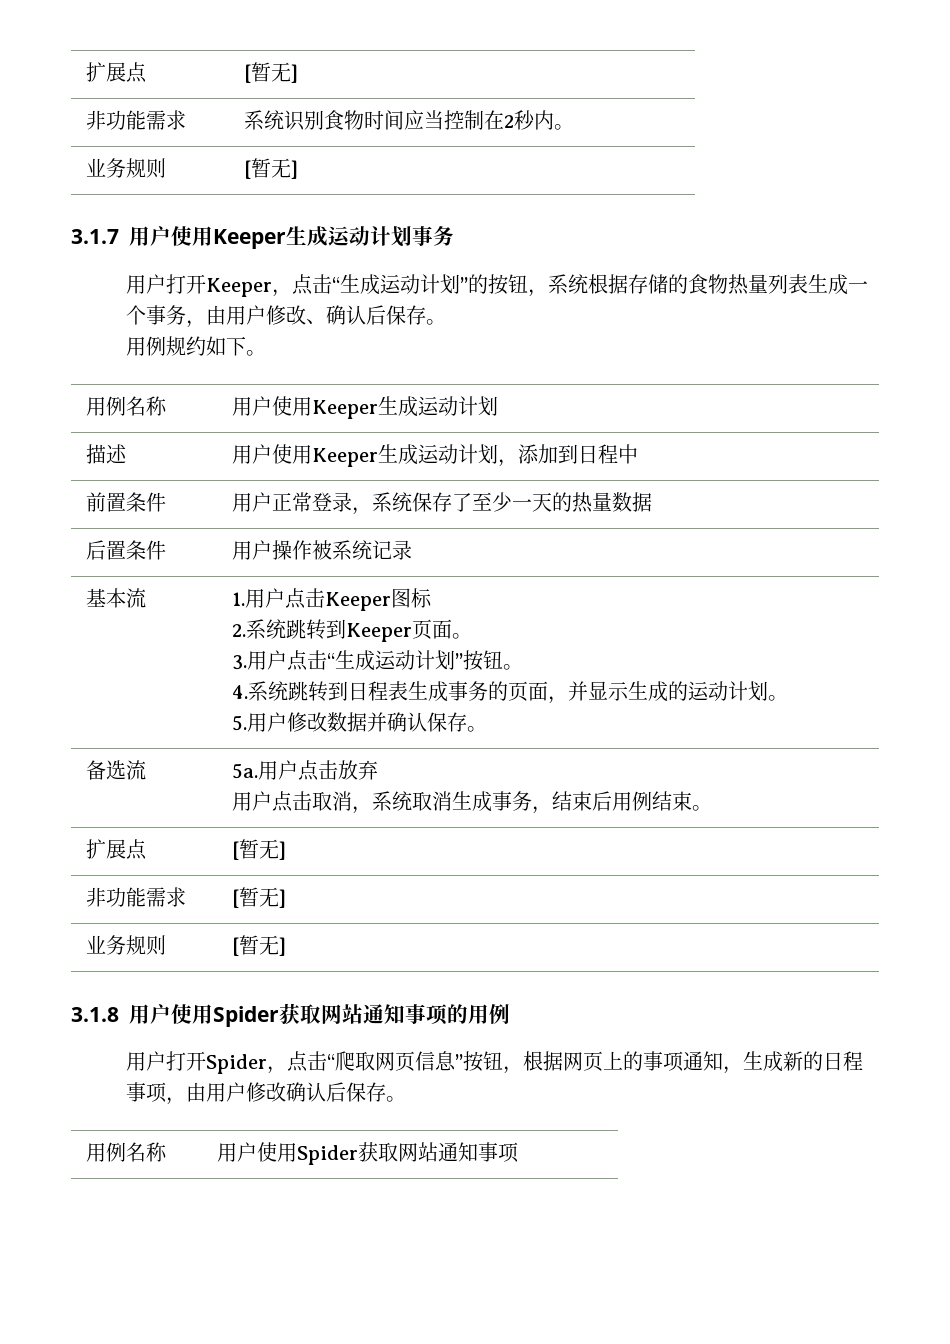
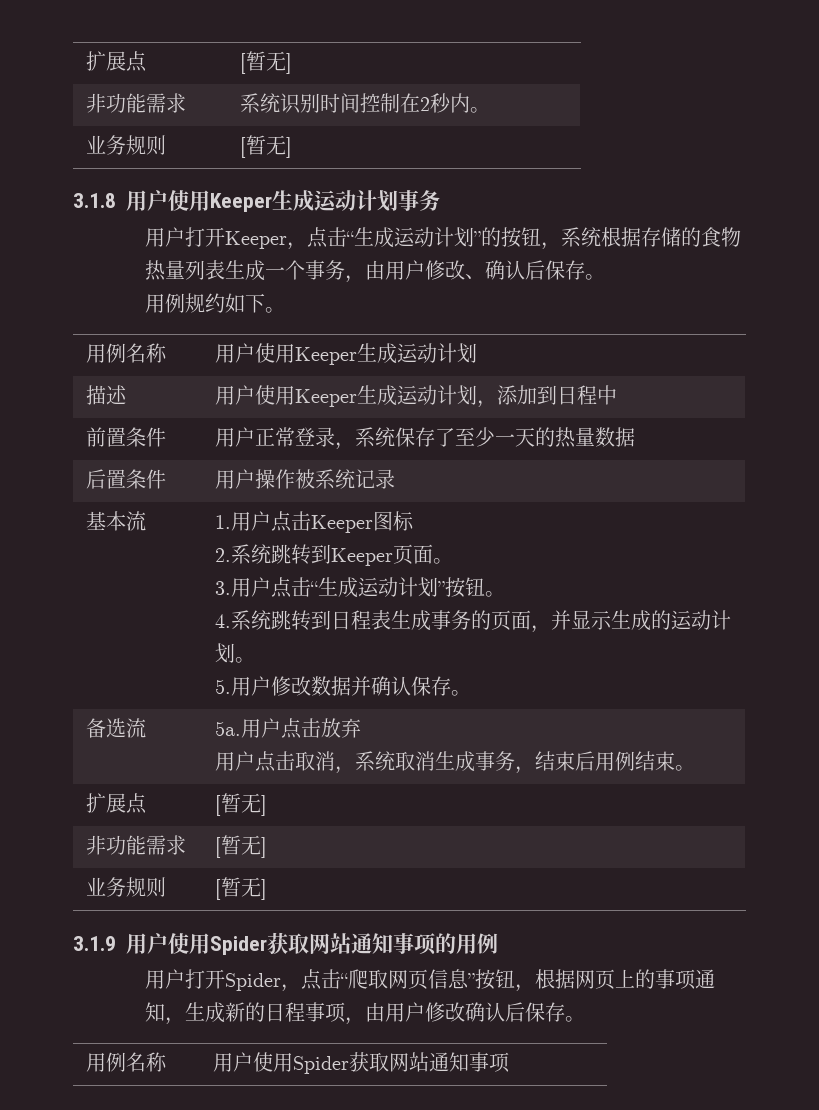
[323,110,444,130] 食物时间应当 -> [319,93,360,113] 时间
[71,229,119,244] 3.1.7 -> [73,193,116,208] 3.1.8
[71,1007,119,1022] 3.1.8 -> [73,936,116,951] 3.1.9

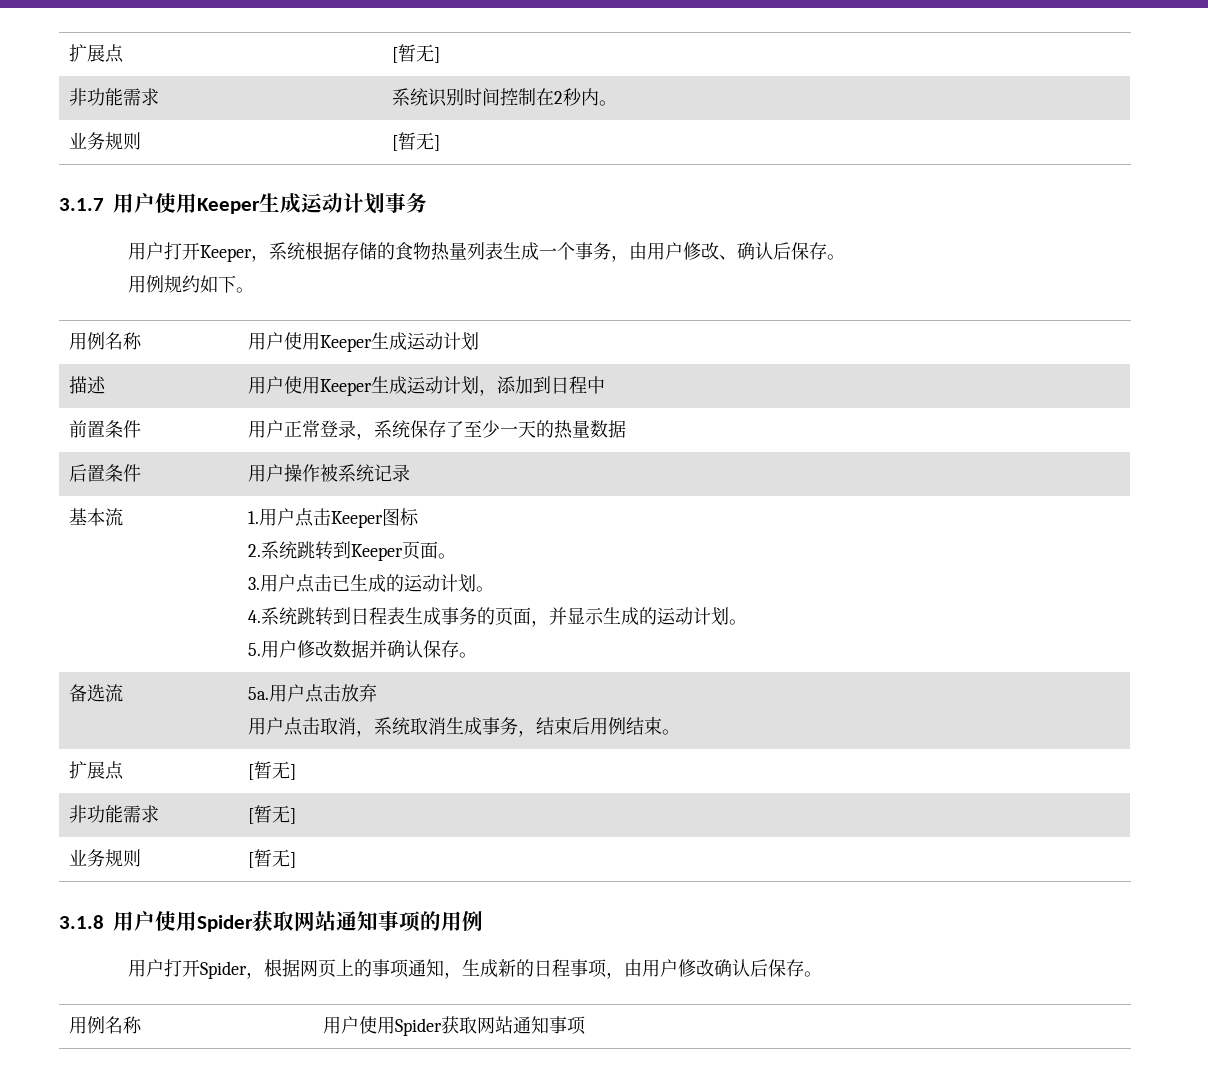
[73,193,116,208] 3.1.8 -> [59,198,104,211] 3.1.7
[307,227,562,250] 点击“生成运动计划”的按钮， -> (270, 258) none
[309,577,485,598] “生成运动计划”按钮 -> [331,574,476,593] 已生成的运动计划
[73,936,116,951] 3.1.9 -> [59,915,104,929] 3.1.8
[301,969,536,992] 点击“爬取网页信息”按钮， -> (265, 975) none

